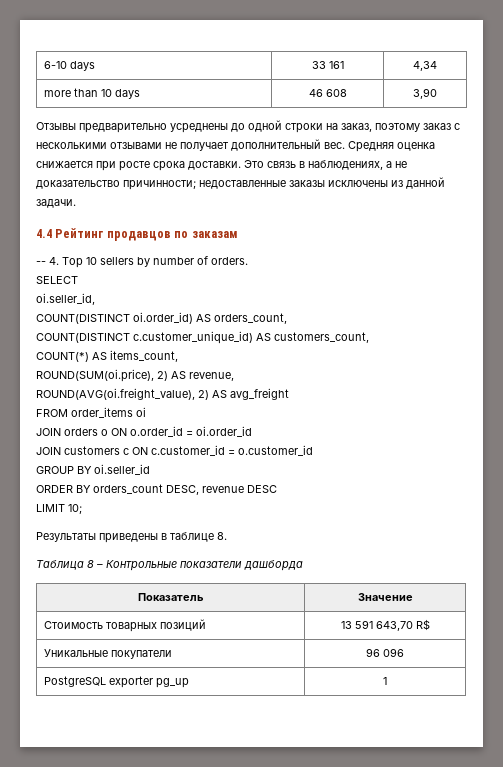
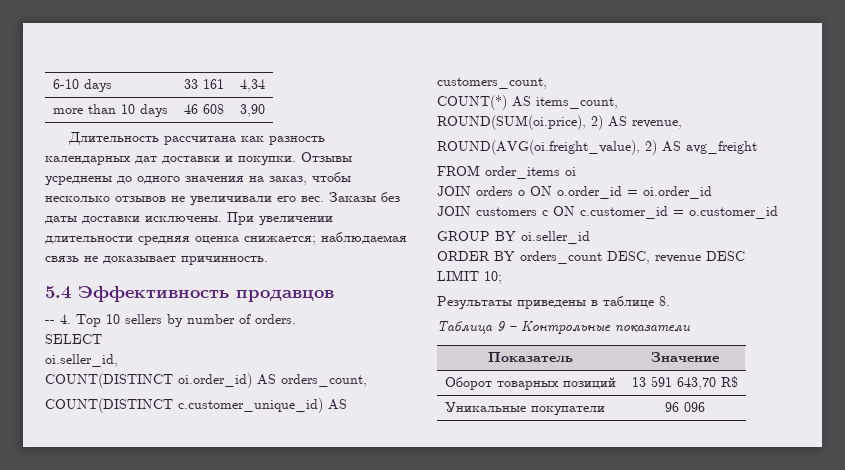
[36,120,460,133] [36,139,435,152] [36,160,407,171] [36,177,445,190] [36,199,76,208] [36,228,104,238] Отзывы предварительно усреднены до одной строки на заказ, поэтому заказ с несколькими отзывами не получает дополнительный вес. Средняя оценка снижается при росте срока доставки. Это связь в наблюдениях, а не доказательство причинности; недоставленные заказы исключены из данной задачи. // 4.4 Рейтинг -> [67,132,325,145] [45,152,352,166] [45,172,351,186] [45,192,400,206] [45,212,333,226] [45,232,407,245] [45,256,268,265] [45,286,229,302] Длительность рассчитана как разность календарных дат доставки и покупки. Отзывы усреднены до одного значения на заказ, чтобы несколько отзывов не увеличивали его вес. Заказы без даты доставки исключены. При увеличении длительности средняя оценка снижается; наблюдаемая связь не доказывает причинность. // 5.4 Эффективность
[174,231,238,238] по заказам -> (334, 296) none
[87,560,94,568] 8 -> [497,321,505,331] 9
[244,560,303,571] дашборда -> (691, 329) none
[43,621,103,629] Стоимость -> [444,377,492,390] Оборот
[43,676,189,688] [383,677,387,685] // PostgreSQL exporter pg_up | 1 -> (705, 407) none

